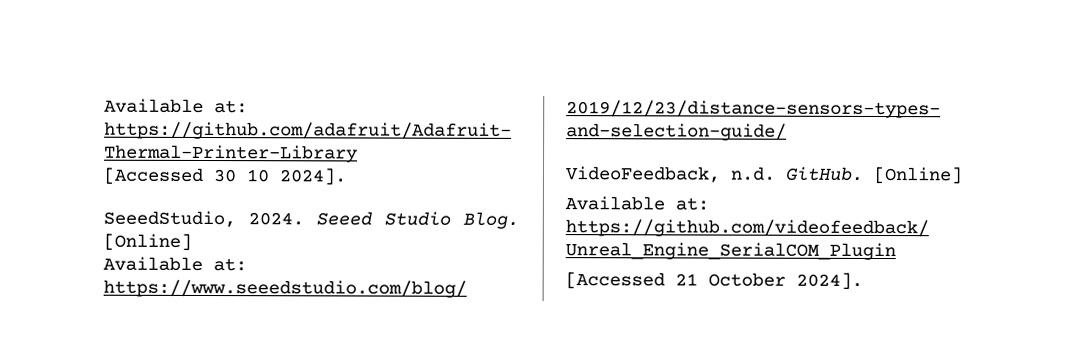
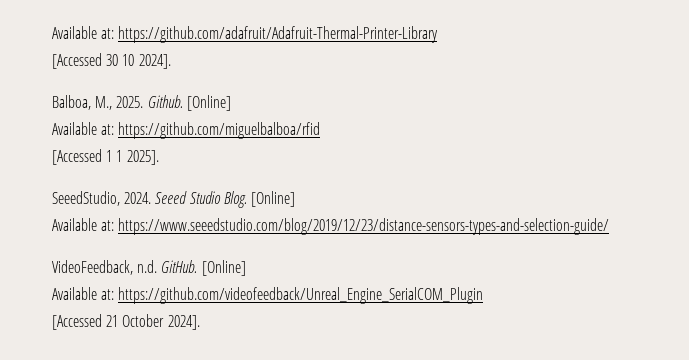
(346, 177) none -> [52,95,231,111] [52,122,321,139] [52,149,159,165] // Balboa, M., 2025. Github. [Online] // Available at: https://github.com/miguelbalboa/rfid // [Accessed 1 1 2025].

